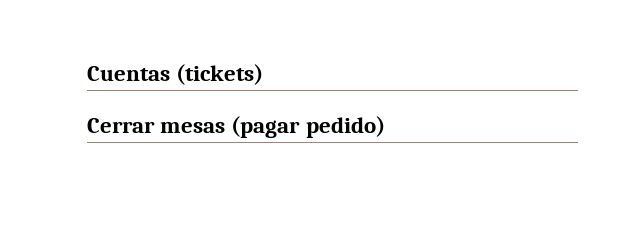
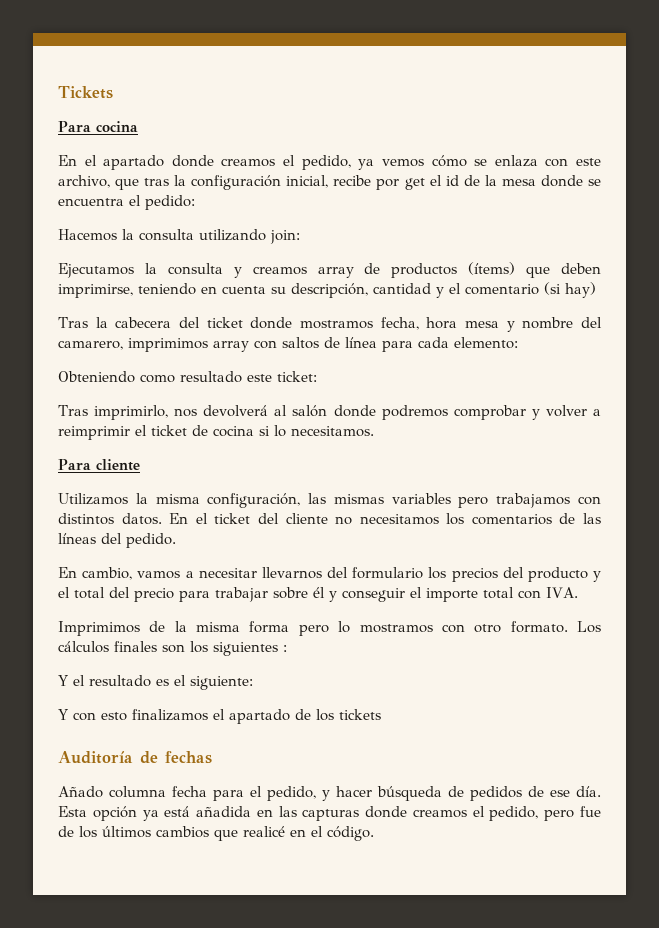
[87,64,264,85] [87,116,385,138] Cuentas (tickets) // Cerrar mesas (pagar pedido) -> [58,86,113,99] [58,121,138,132] [58,155,602,170] [58,175,601,190] [58,195,195,210] [58,229,300,244] [58,262,601,278] [58,282,596,298] [58,317,602,332] [58,337,518,352] [58,371,317,383] [58,405,601,420] [58,425,374,440] [58,459,140,471] [58,493,601,508] [58,513,601,525] [58,533,176,548] [58,567,602,582] [58,587,578,602] [58,621,602,636] [58,641,287,656] [58,675,253,690] [58,709,381,724] [58,751,212,764] [58,786,601,801] [58,806,601,821] [58,826,374,841] Tickets // Para cocina // En el apartado donde creamos el pedido, ya vemos cómo se enlaza con este archivo, que tras la configuración inicial, recibe por get el id de la mesa donde se encuentra el pedido: // Hacemos la consulta utilizando join: // Ejecutamos la consulta y creamos array de productos (ítems) que deben imprimirse, teniendo en cuenta su descripción, cantidad y el comentario (si hay) // Tras la cabecera del ticket donde mostramos fecha, hora mesa y nombre del camarero, imprimimos array con saltos de línea para cada elemento: // Obteniendo como resultado este ticket: // Tras imprimirlo, nos devolverá al salón donde podremos comprobar y volver a reimprimir el ticket de cocina si lo necesitamos. // Para cliente // Utilizamos la misma configuración, las mismas variables pero trabajamos con distintos datos. En el ticket del cliente no necesitamos los comentarios de las líneas del pedido. // En cambio, vamos a necesitar llevarnos del formulario los precios del producto y el total del precio para trabajar sobre él y conseguir el importe total con IVA. // Imprimimos de la misma forma pero lo mostramos con otro formato. Los cálculos finales son los siguientes : // Y el resultado es el siguiente: // Y con esto finalizamos el apartado de los tickets // Auditoría de fechas // Añado columna fecha para el pedido, y hacer búsqueda de pedidos de ese día. Esta opción ya está añadida en las capturas donde creamos el pedido, pero fue de los últimos cambios que realicé en el código.

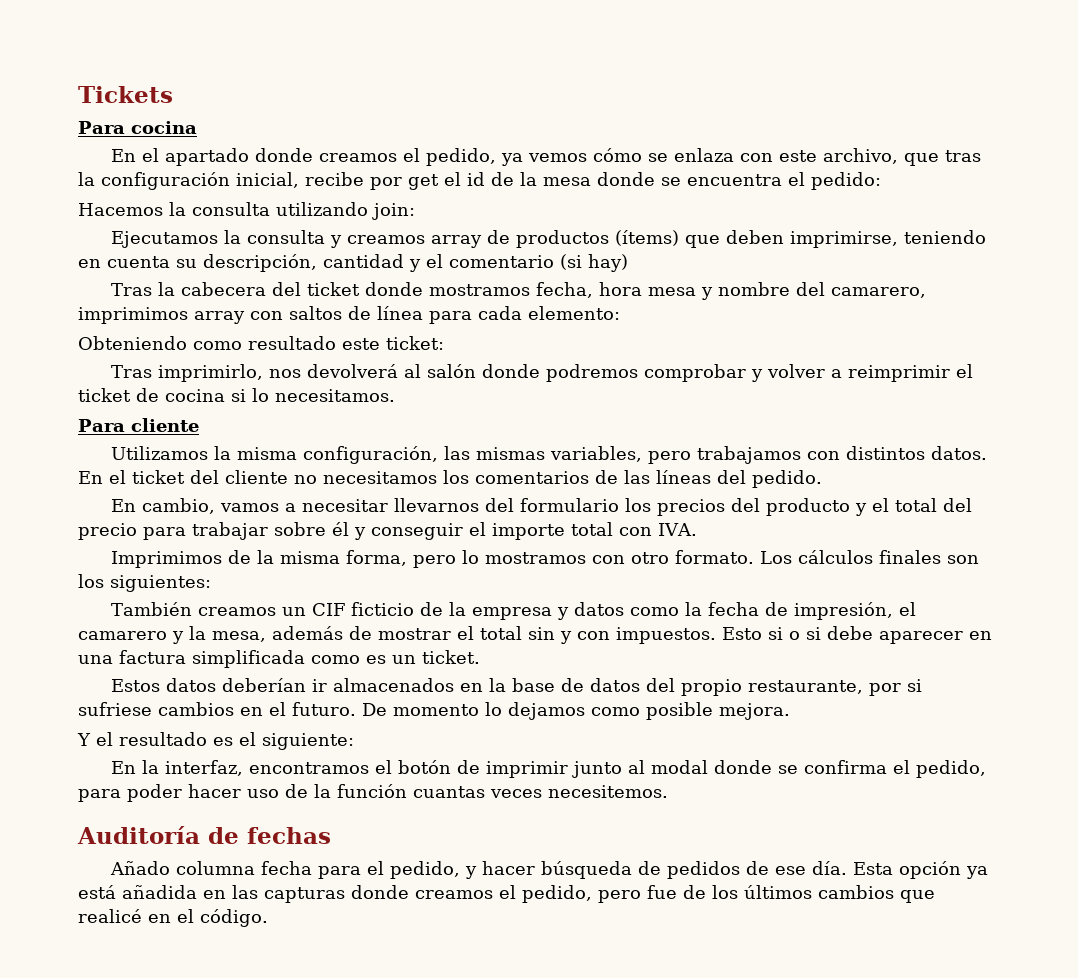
[391,493,451,504] variables -> [550,446,643,462] variables,
[249,621,290,633] forma -> [346,550,408,566] forma,
[213,642,287,656] siguientes : -> [110,575,211,592] [111,602,917,620] [78,626,992,644] [78,650,480,668] [111,678,923,696] [78,702,790,720] siguientes: // También creamos un CIF ficticio de la empresa y datos como la fecha de impresión, el camarero y la mesa, además de mostrar el total sin y con impuestos. Esto si o si debe aparecer en una factura simplificada como es un ticket. // Estos datos deberían ir almacenados en la base de datos del propio restaurante, por si sufriese cambios en el futuro. De momento lo dejamos como posible mejora.
[58,709,381,724] Y con esto finalizamos el apartado de los tickets -> [111,760,987,778] [78,784,668,802] En la interfaz, encontramos el botón de imprimir junto al modal donde se confirma el pedido, para poder hacer uso de la función cuantas veces necesitemos.

